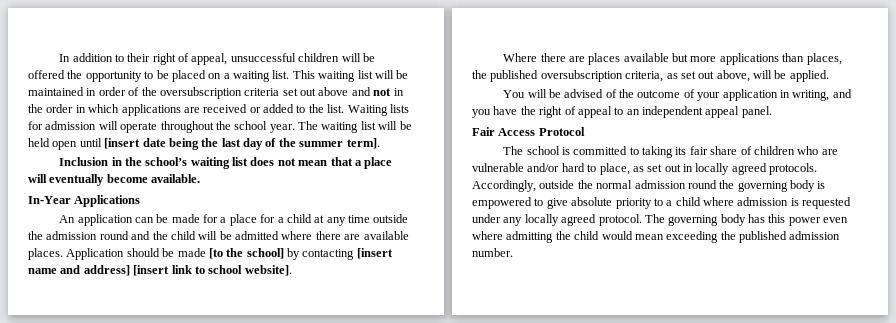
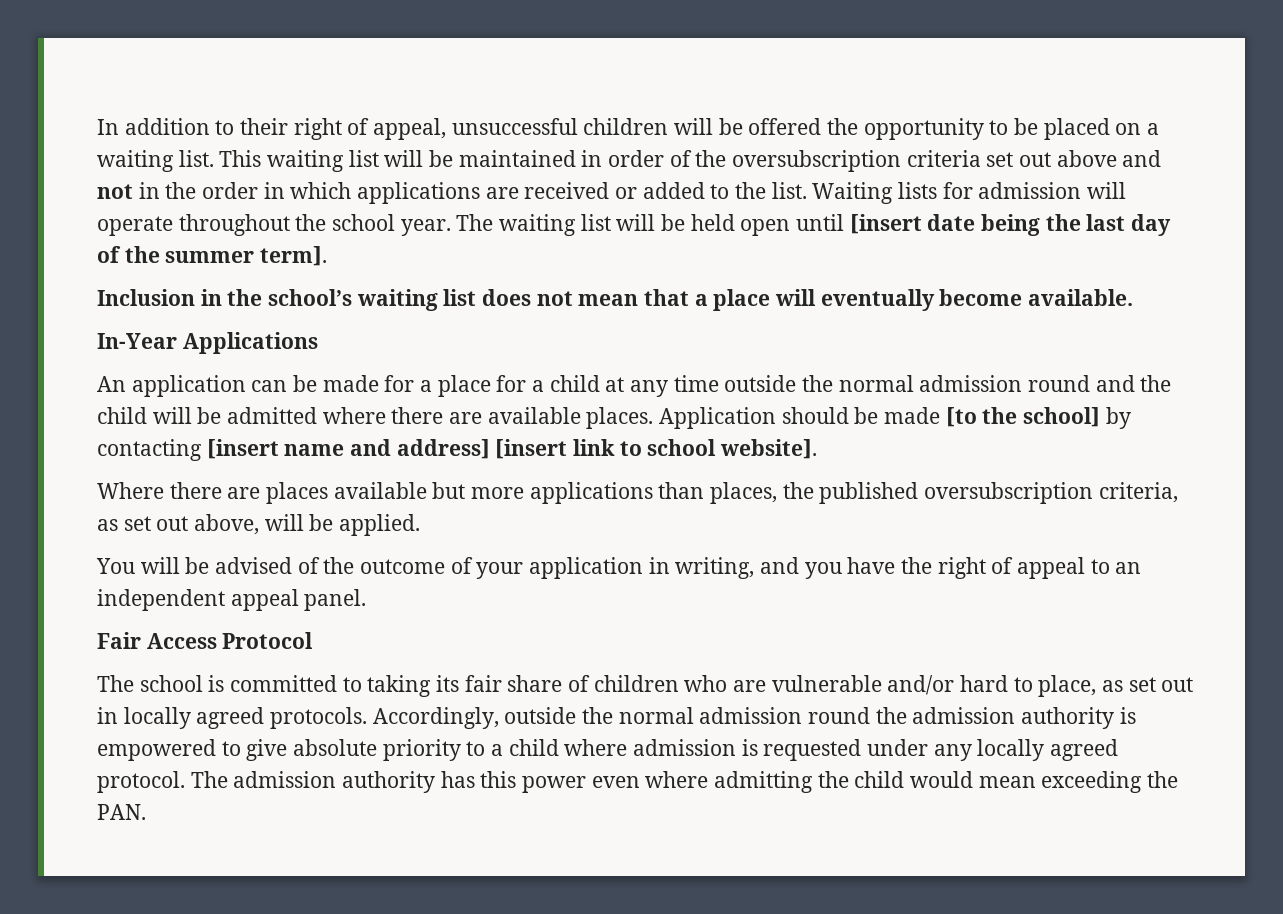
(43, 235) none -> [838,375,914,392] normal
[737,180,815,192] governing body -> [912,707,1115,729] admission authority
[668,214,746,226] governing body -> [233,771,436,793] admission authority
[739,231,841,243] [472,248,513,257] published admission number. -> [97,804,146,820] PAN.

